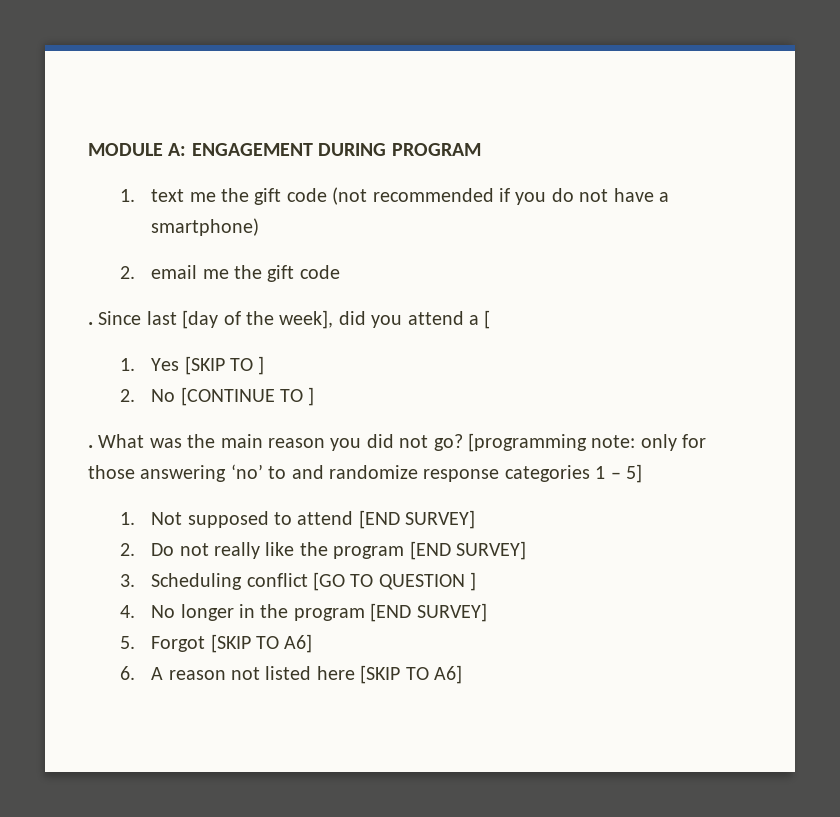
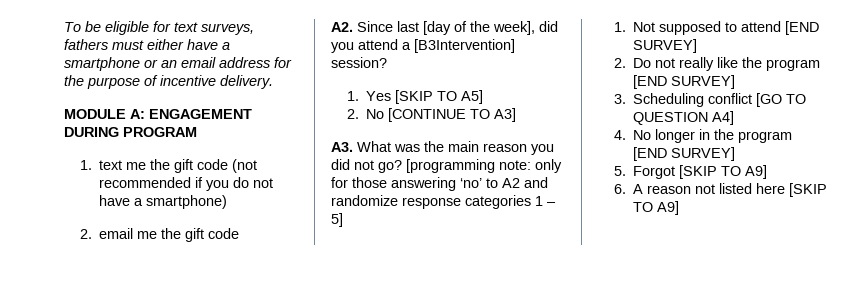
(88, 149) none -> [64,21,254,35] [64,39,230,50] [64,57,292,71] [64,75,273,89] To be eligible for text surveys, fathers must either have a smartphone or an email address for the purpose of incentive delivery. //
[88,322,93,325] . -> [331,22,353,32] A2.
[484,310,491,329] [ -> [414,39,515,53] [331,57,387,68] [B3Intervention] session?
[258,356,265,375] ] -> [461,90,484,104] A5]
[308,387,315,406] [88,445,93,448] ] // . -> [494,108,517,122] [331,142,353,152] A3] // A3.
(287, 472) none -> [502,178,520,188] A2
[470,572,477,591] ] -> [712,111,735,125] A4]
[284,634,313,653] A6] -> [745,165,768,179] A9]
[433,665,462,684] A6] -> [657,201,680,215] A9]

